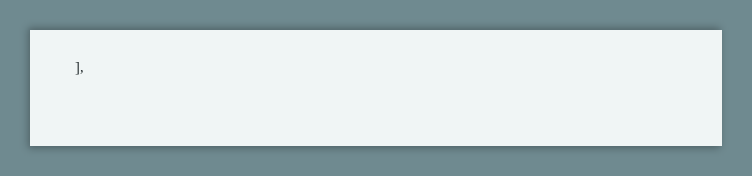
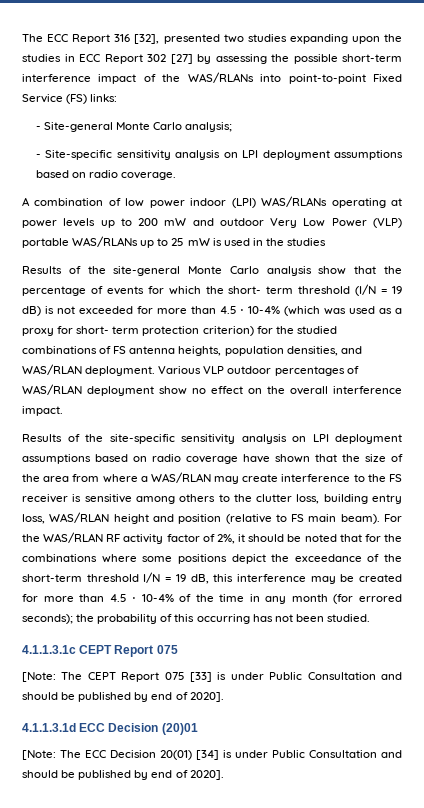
[75,62,84,75] ], -> [22,34,402,44] [22,54,402,64] [22,72,402,84] [22,94,118,104] [35,122,233,132] [35,150,403,160] [35,170,177,180] [22,196,402,208] [22,218,402,228] [22,236,327,248] [22,266,402,276] [22,284,402,296] [22,306,402,316] [22,326,337,336] [22,346,362,356] [22,364,359,376] [22,384,402,396] [22,406,63,416] [22,434,402,444] [22,454,403,464] [22,472,402,484] [22,494,403,504] [22,512,403,524] [22,532,402,544] [22,554,402,564] [22,572,402,584] [22,594,403,604] [22,614,370,624] [22,645,178,657] [22,672,402,682] [22,692,224,702] [22,723,198,735] [22,750,402,760] [22,770,224,780] The ECC Report 316 [32], presented two studies expanding upon the studies in ECC Report 302 [27] by assessing the possible short-term interference impact of the WAS/RLANs into point-to-point Fixed Service (FS) links: // - Site-general Monte Carlo analysis; // - Site-specific sensitivity analysis on LPI deployment assumptions based on radio coverage. // A combination of low power indoor (LPI) WAS/RLANs operating at power levels up to 200 mW and outdoor Very Low Power (VLP) portable WAS/RLANs up to 25 mW is used in the studies // Results of the site-general Monte Carlo analysis show that the percentage of events for which the short- term threshold (I/N = 19 dB) is not exceeded for more than 4.5 ⋅ 10-4% (which was used as a proxy for short- term protection criterion) for the studied combinations of FS antenna heights, population densities, and WAS/RLAN deployment. Various VLP outdoor percentages of WAS/RLAN deployment show no effect on the overall interference impact. // Results of the site-specific sensitivity analysis on LPI deployment assumptions based on radio coverage have shown that the size of the area from where a WAS/RLAN may create interference to the FS receiver is sensitive among others to the clutter loss, building entry loss, WAS/RLAN height and position (relative to FS main beam). For the WAS/RLAN RF activity factor of 2%, it should be noted that for the combinations where some positions depict the exceedance of the short-term threshold I/N = 19 dB, this interference may be created for more than 4.5 ⋅ 10-4% of the time in any month (for errored seconds); the probability of this occurring has not been studied. // 4.1.1.3.1c CEPT Report 075 // [Note: The CEPT Report 075 [33] is under Public Consultation and should be published by end of 2020]. // 4.1.1.3.1d ECC Decision (20)01 // [Note: The ECC Decision 20(01) [34] is under Public Consultation and should be published by end of 2020].

